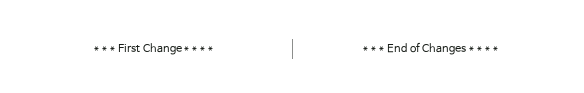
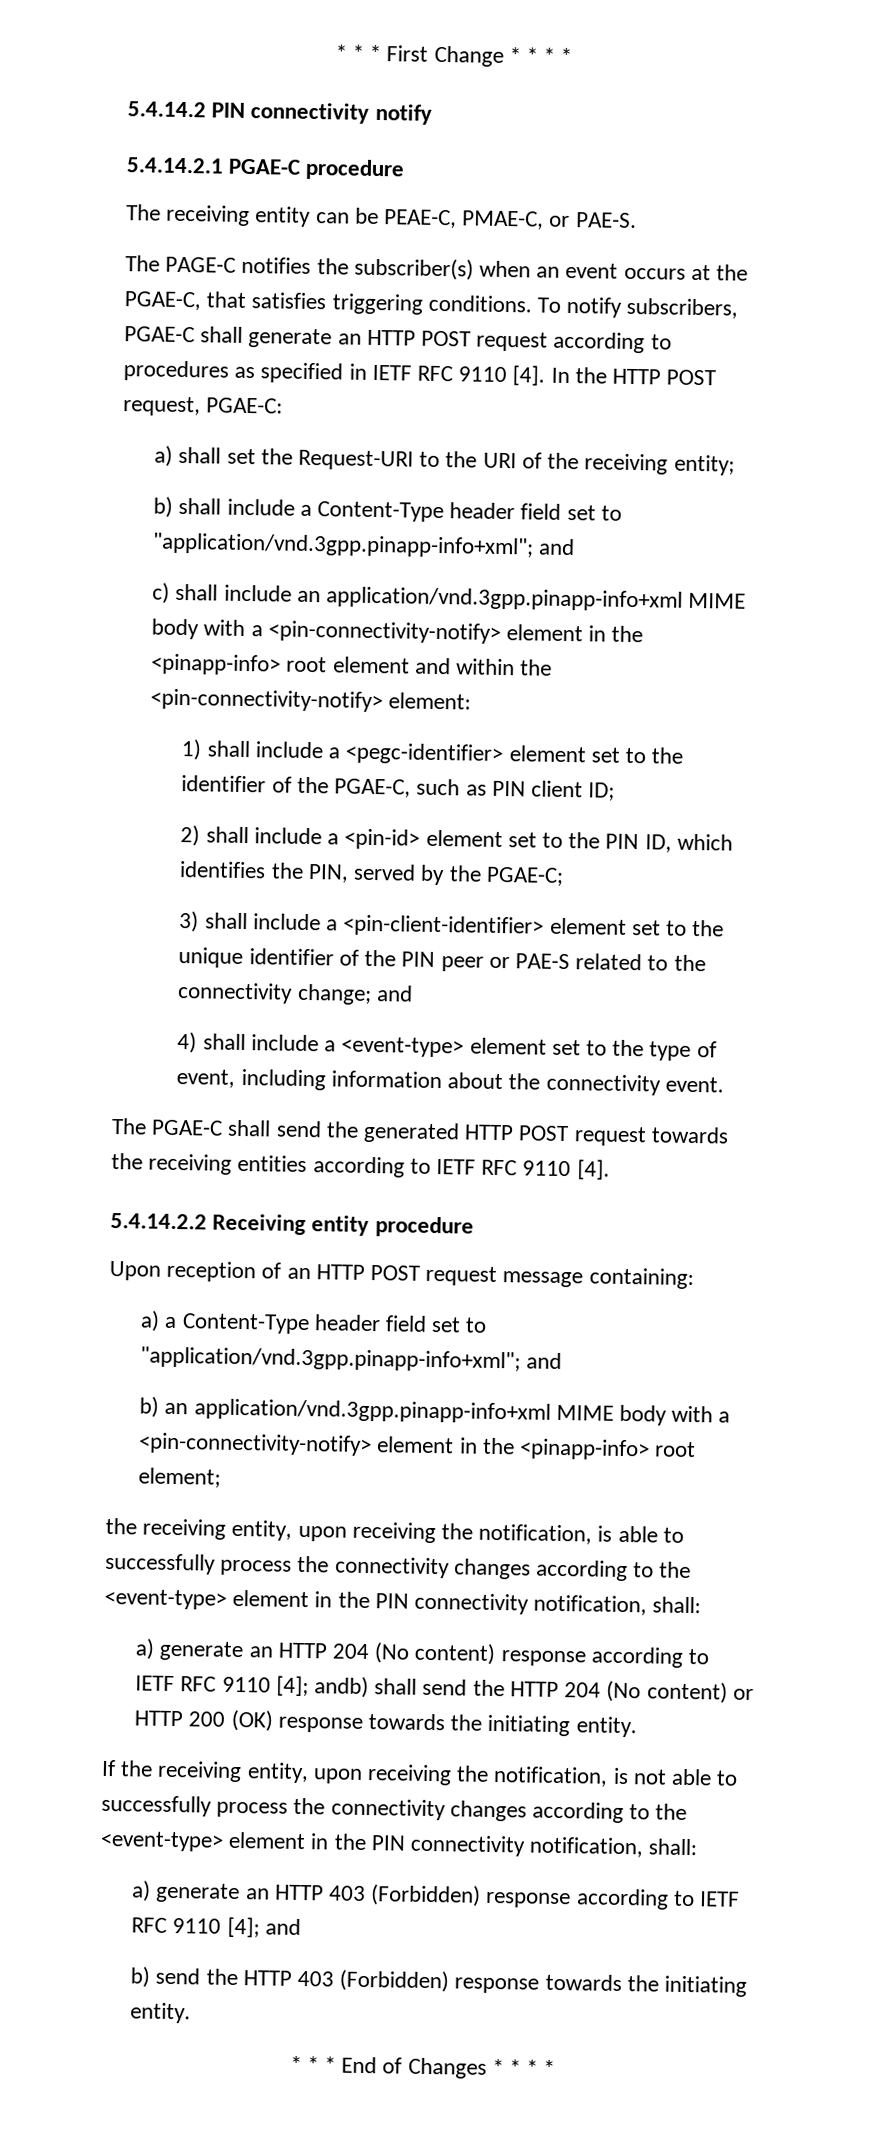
(214, 49) none -> [127,101,432,125] [126,157,406,181] [126,204,637,230] [125,255,749,281] [124,291,739,319] [124,326,672,354] [123,360,717,386] [123,396,284,417] [154,445,735,476] [153,496,622,523] [152,532,576,559] [152,582,747,612] [151,618,644,644] [151,653,553,676] [150,688,472,713] [181,739,684,766] [181,775,616,801] [180,825,733,853] [179,861,564,886] [179,911,725,938] [178,947,706,972] [177,982,413,1005] [177,1031,717,1061] [176,1068,724,1096] [111,1117,729,1147] [111,1152,610,1180] [110,1212,474,1238] [109,1260,694,1290] [140,1310,488,1335] [140,1346,563,1373] [139,1396,731,1426] [138,1432,697,1461] [138,1467,222,1488] [105,1517,684,1545] [105,1552,692,1582] [104,1588,702,1616] [135,1638,710,1668] [135,1675,754,1704] [134,1709,637,1738] [101,1759,739,1787] [101,1794,688,1824] [100,1830,699,1858] [131,1880,741,1910] [131,1916,301,1938] [130,1966,748,1997] [130,2002,192,2024] // 5.4.14.2 PIN connectivity notify // 5.4.14.2.1 PGAE-C procedure // The receiving entity can be PEAE-C, PMAE-C, or PAE-S. // The PAGE-C notifies the subscriber(s) when an event occurs at the PGAE-C, that satisfies triggering conditions. To notify subscribers, PGAE-C shall generate an HTTP POST request according to procedures as specified in IETF RFC 9110 [4]. In the HTTP POST request, PGAE-C: // a) shall set the Request-URI to the URI of the receiving entity; // b) shall include a Content-Type header field set to "application/vnd.3gpp.pinapp-info+xml"; and // c) shall include an application/vnd.3gpp.pinapp-info+xml MIME body with a <pin-connectivity-notify> element in the <pinapp-info> root element and within the <pin-connectivity-notify> element: // 1) shall include a <pegc-identifier> element set to the identifier of the PGAE-C, such as PIN client ID; // 2) shall include a <pin-id> element set to the PIN ID, which identifies the PIN, served by the PGAE-C; // 3) shall include a <pin-client-identifier> element set to the unique identifier of the PIN peer or PAE-S related to the connectivity change; and // 4) shall include a <event-type> element set to the type of event, including information about the connectivity event. // The PGAE-C shall send the generated HTTP POST request towards the receiving entities according to IETF RFC 9110 [4]. // 5.4.14.2.2 Receiving entity procedure // Upon reception of an HTTP POST request message containing: // a) a Content-Type header field set to "application/vnd.3gpp.pinapp-info+xml"; and // b) an application/vnd.3gpp.pinapp-info+xml MIME body with a <pin-connectivity-notify> element in the <pinapp-info> root element; // the receiving entity, upon receiving the notification, is able to successfully process the connectivity changes according to the <event-type> element in the PIN connectivity notification, shall: // a) generate an HTTP 204 (No content) response according to IETF RFC 9110 [4]; andb) shall send the HTTP 204 (No content) or HTTP 200 (OK) response towards the initiating entity. // If the receiving entity, upon receiving the notification, is not able to successfully process the connectivity changes according to the <event-type> element in the PIN connectivity notification, shall: // a) generate an HTTP 403 (Forbidden) response according to IETF RFC 9110 [4]; and // b) send the HTTP 403 (Forbidden) response towards the initiating entity.

